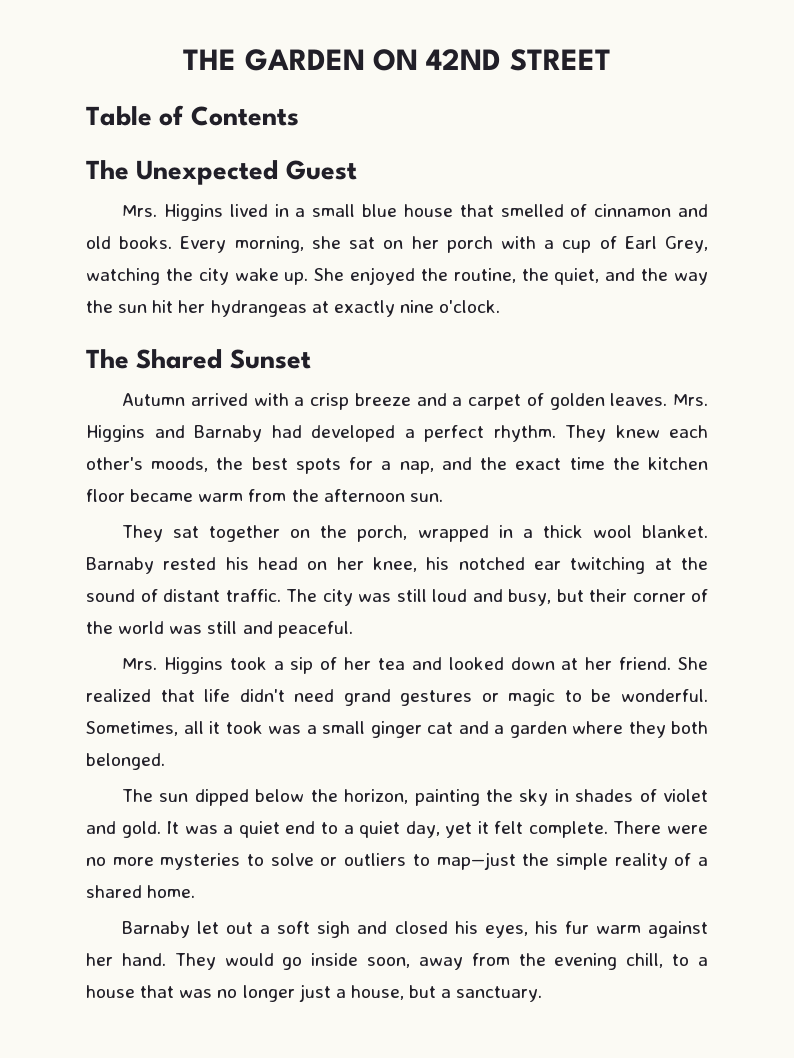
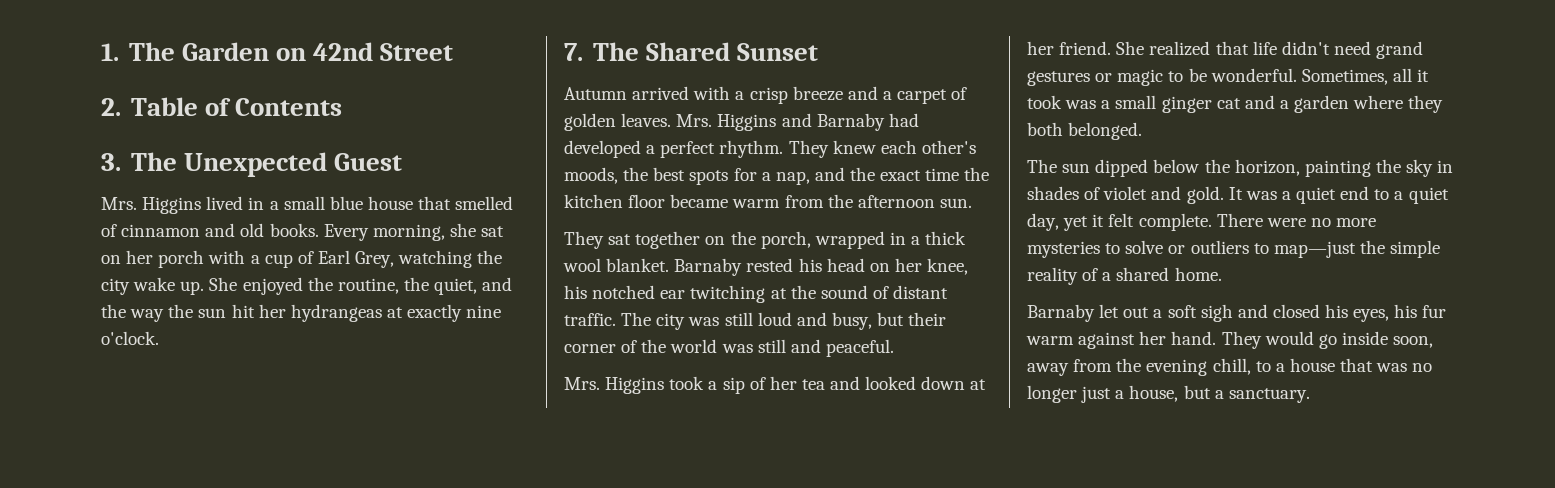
[183,49,611,71] THE GARDEN ON 42ND STREET // -> [101,42,454,61] [101,98,121,116] 1. The Garden on 42nd Street // 2.
(299, 116) none -> [101,153,121,171] 3.
(501, 306) none -> [564,43,583,61] 7.

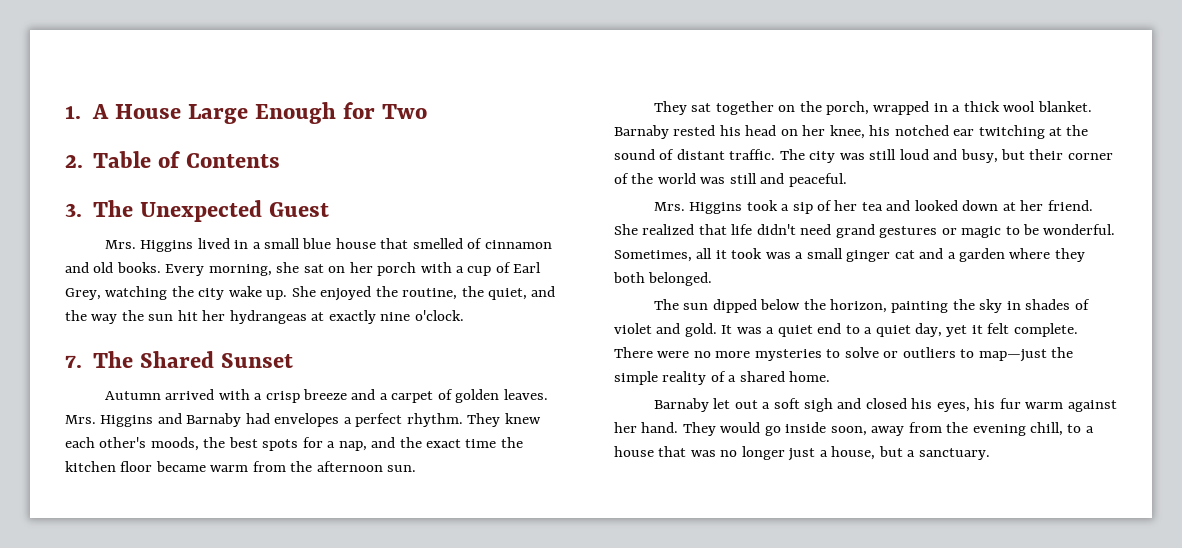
[128,42,454,61] The Garden on 42nd Street -> [91,102,427,124] A House Large Enough for Two
[564,140,641,158] developed -> [274,413,340,427] envelopes

